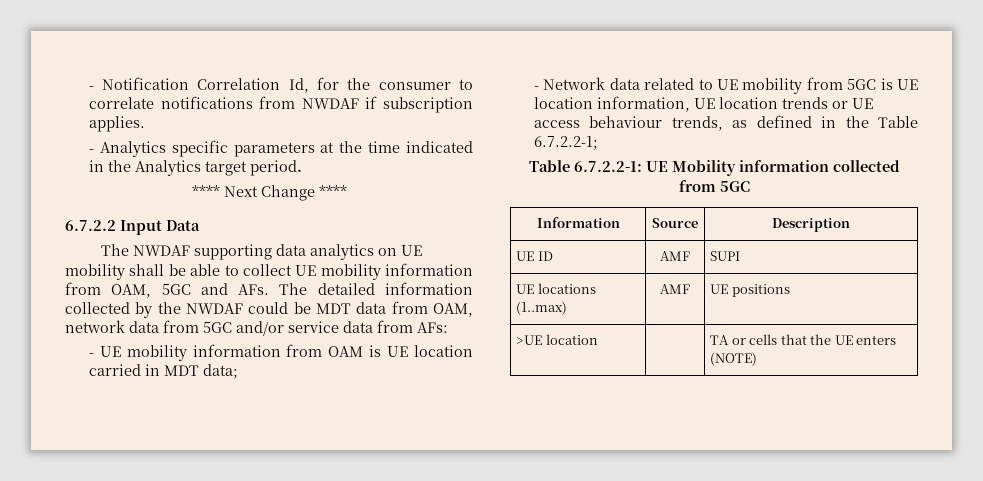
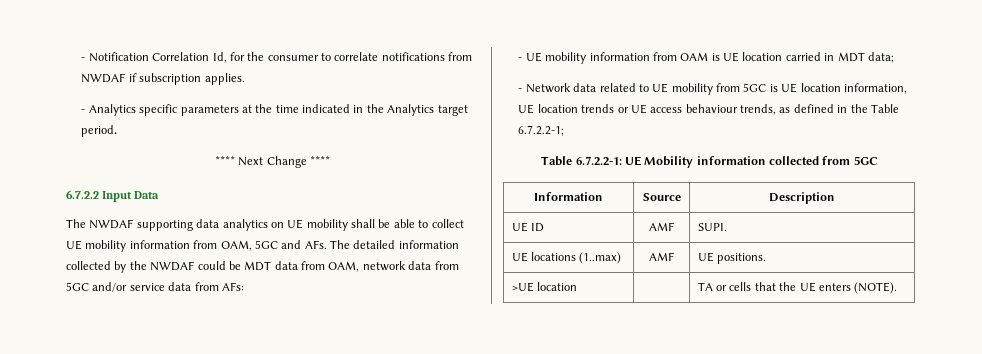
[710,251,741,261] SUPI -> [697,223,727,231] SUPI.
[731,284,790,297] positions -> [717,253,767,264] positions.
[710,352,758,366] (NOTE) -> [854,282,898,294] (NOTE).

